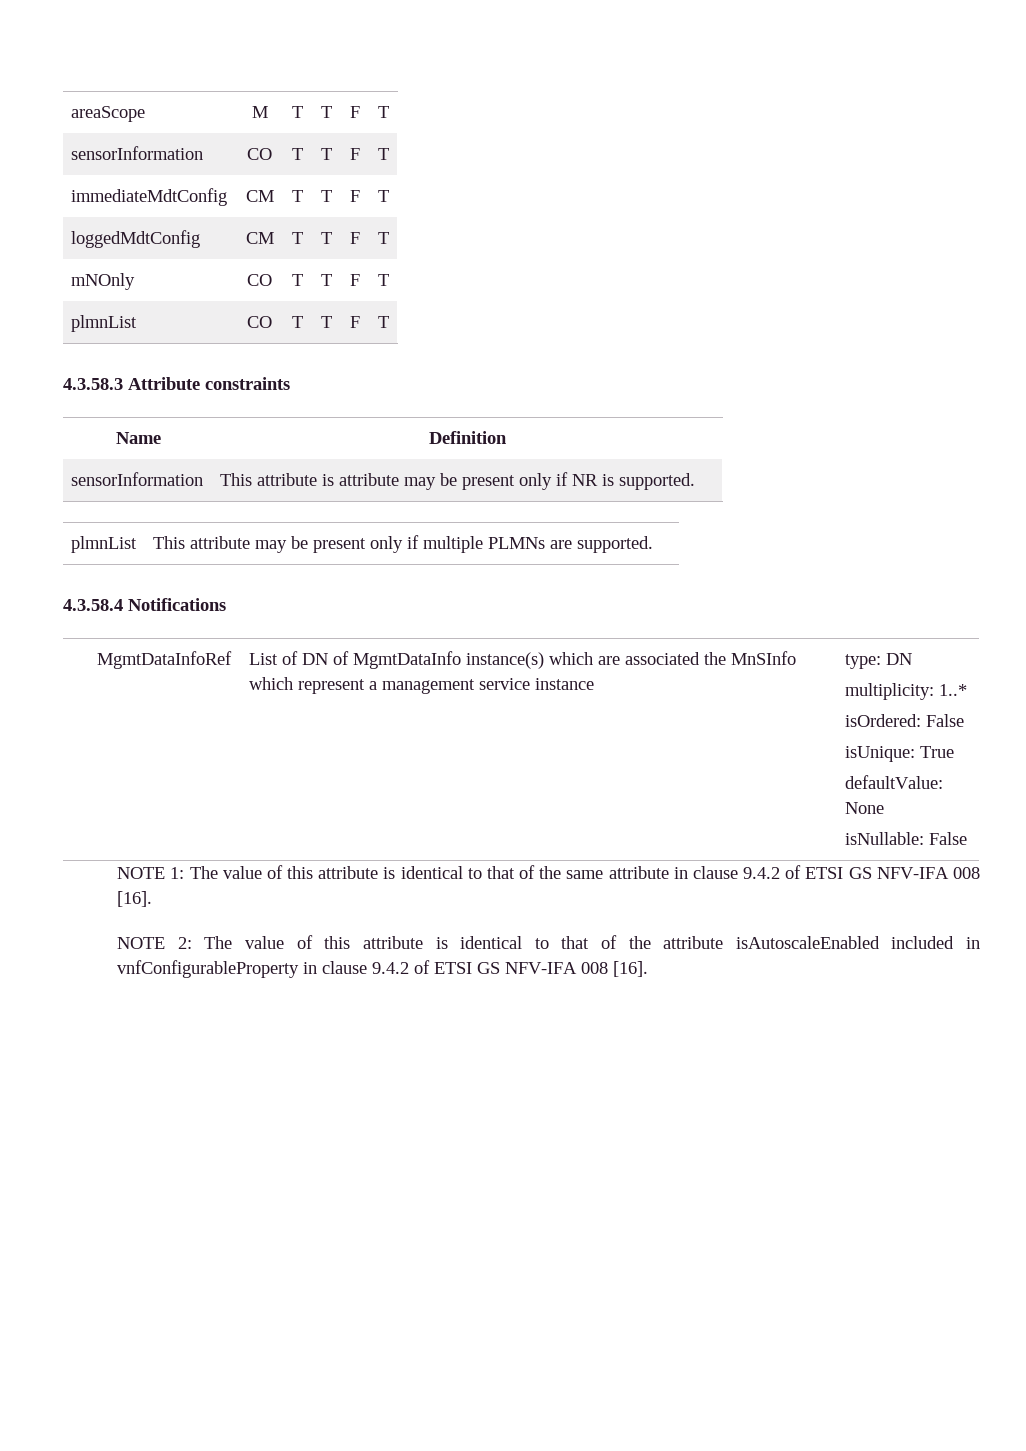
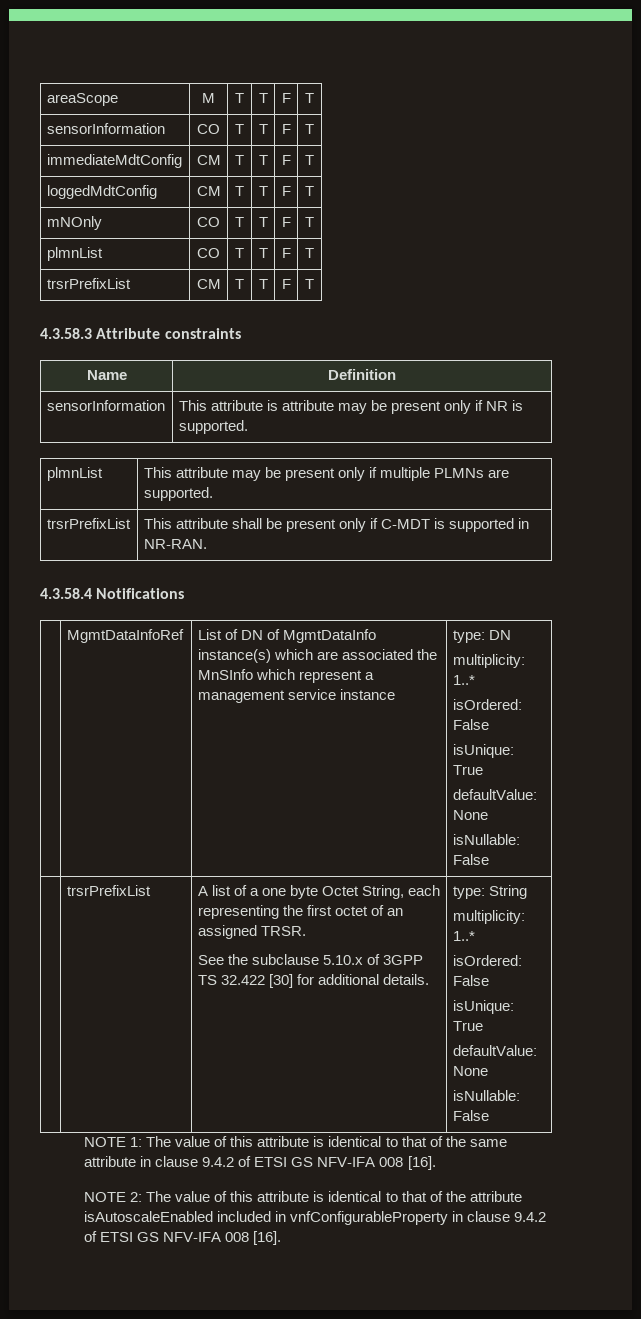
(389, 322) none -> [46,278,131,289] [196,279,221,289] [235,279,244,289] [258,279,268,289] [281,279,291,289] [305,279,314,289] // trsrPrefixList | CM | T | T | F | T
(654, 544) none -> [46,518,131,529] [143,518,530,532] [143,539,207,549] // trsrPrefixList | This attribute shall be present only if C-MDT is supported in NR-RAN.
(968, 838) none -> [66,885,151,896] [197,885,441,899] [197,905,403,919] [197,925,306,939] [197,954,423,965] [197,974,429,988] [452,885,527,899] [452,910,525,924] [452,931,475,941] [452,955,522,966] [452,975,489,986] [452,1000,514,1014] [452,1021,483,1031] [452,1045,537,1056] [452,1066,488,1076] [452,1090,520,1101] [452,1110,489,1121] // | trsrPrefixList | A list of a one byte Octet String, each representing the first octet of an assigned TRSR. // See the subclause 5.10.x of 3GPP TS 32.422 [30] for additional details. | type: String // multiplicity: 1..* // isOrdered: False // isUnique: True // defaultValue: None // isNullable: False

